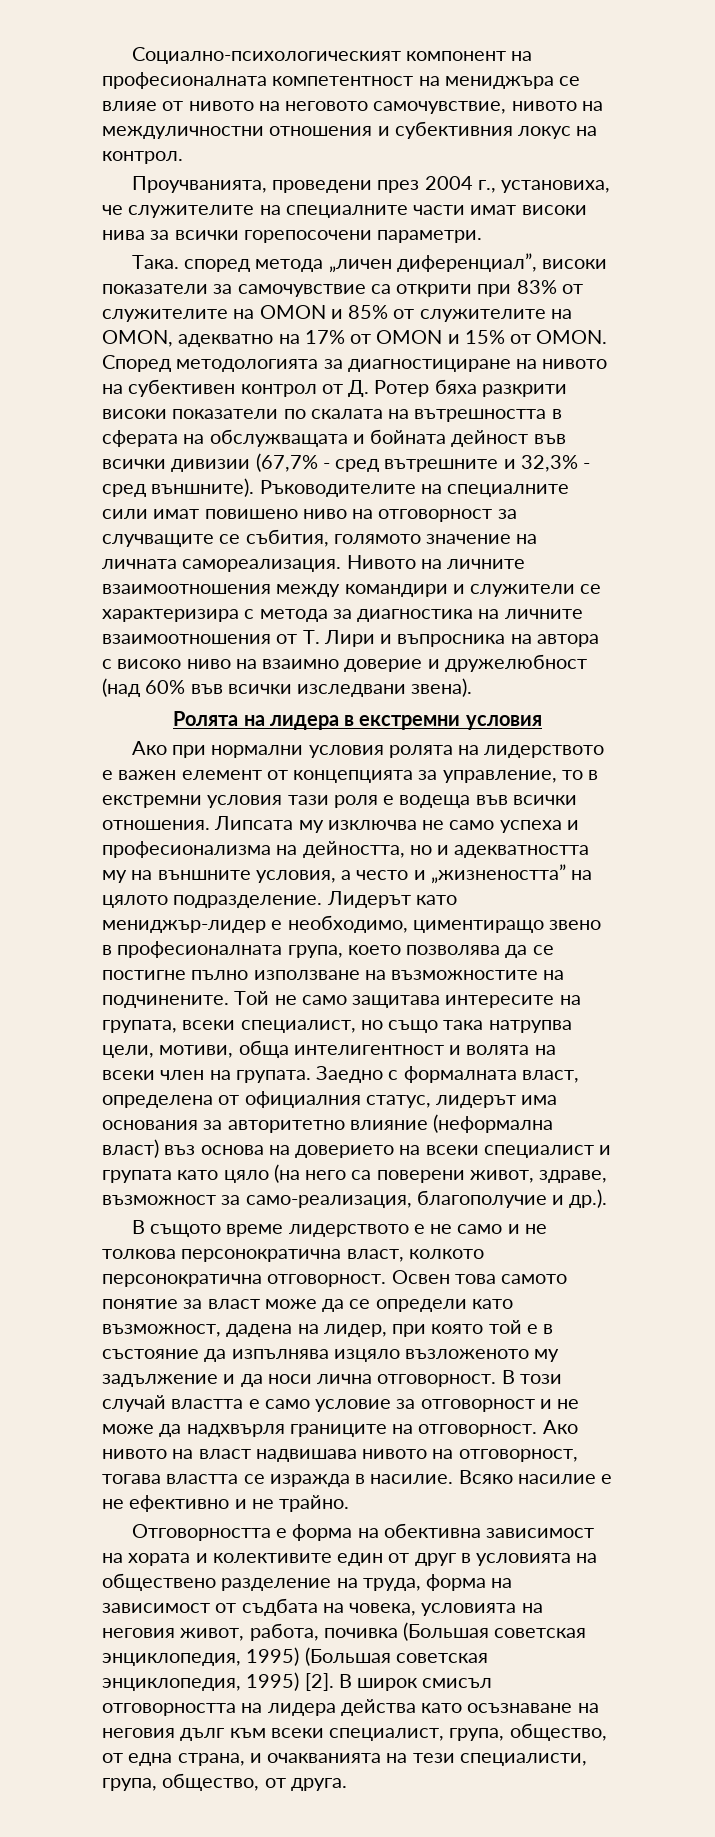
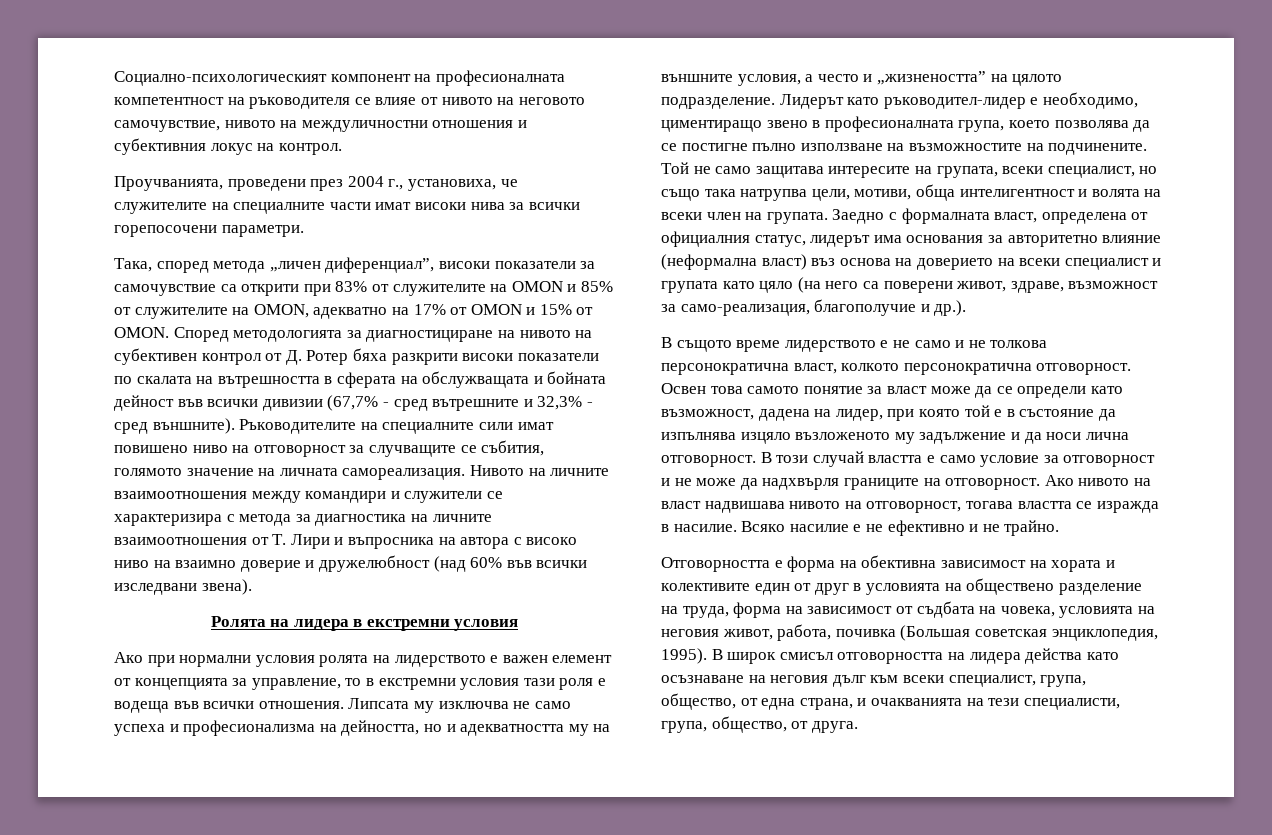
[444,76,554,89] мениджъра -> [249,97,351,109] ръководителя
[131,255,179,269] Така. -> [114,258,152,272] Така,
[102,920,266,933] мениджър-лидер -> [883,97,1026,109] ръководител-лидер
[246,1647,488,1666] [102,1672,334,1691] 1995) (Большая советская энциклопедия, 1995) [2]. -> [661,648,707,664] 1995).

